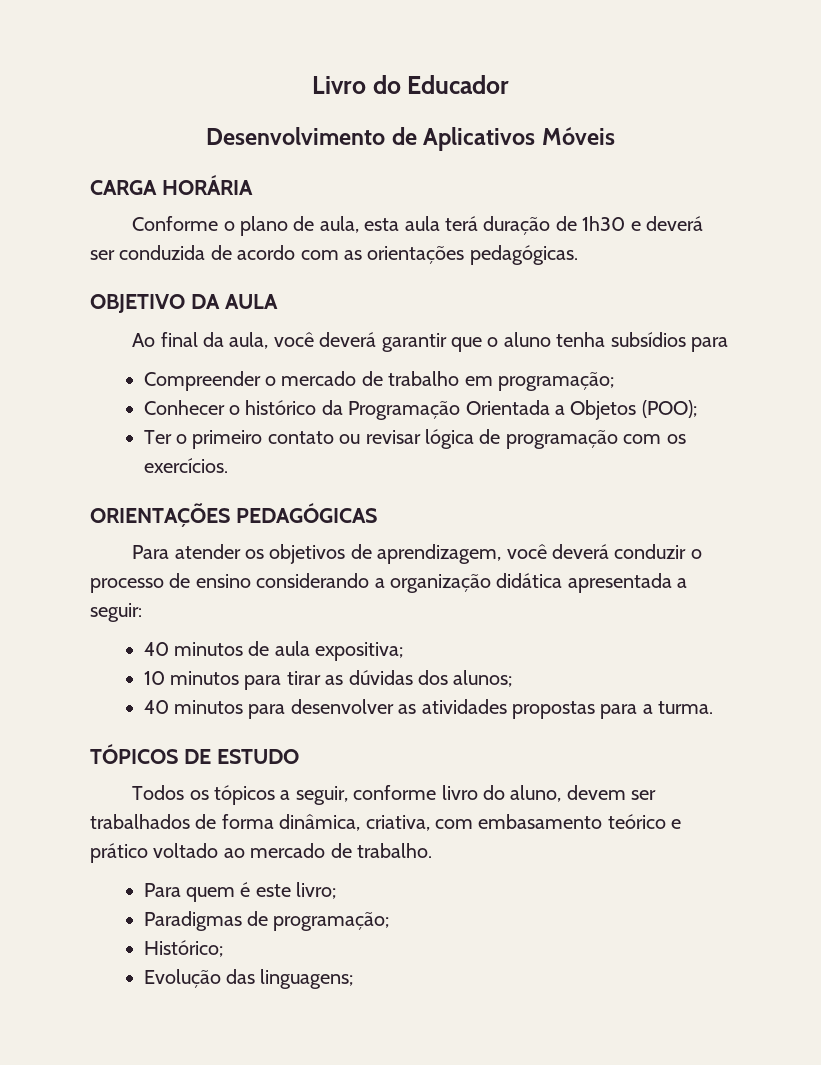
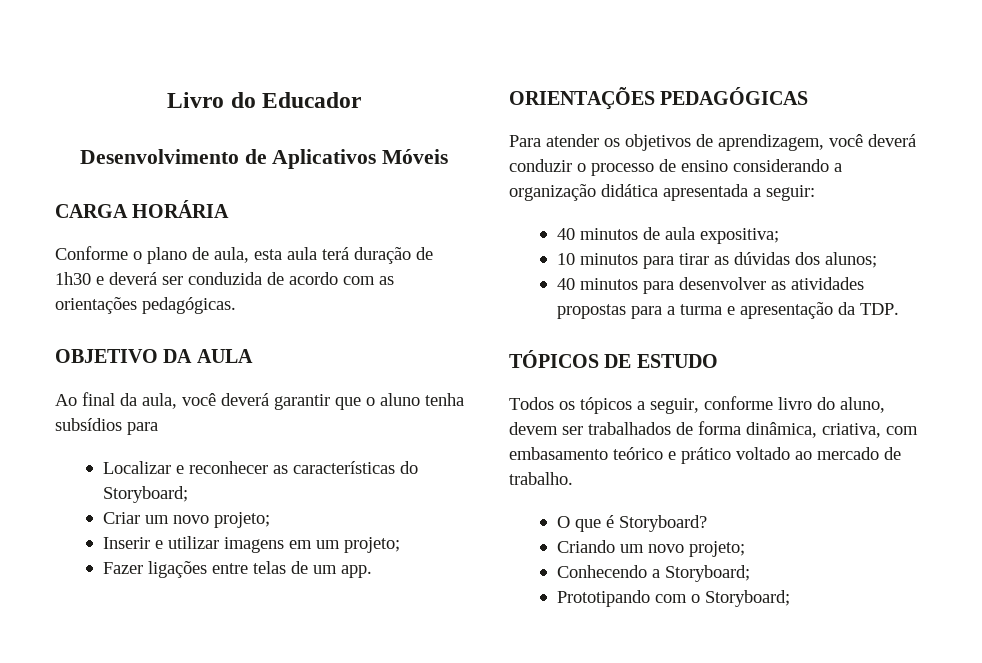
[143,371,614,391] [143,400,697,420] [143,429,686,449] [143,458,228,473] Compreender o mercado de trabalho em programação; // Conhecer o histórico da Programação Orientada a Objetos (POO); // Ter o primeiro contato ou revisar lógica de programação com os exercícios. -> [102,461,418,474] [102,486,188,503] [102,512,270,528] [102,536,400,553] [102,561,372,578] Localizar e reconhecer as características do Storyboard; // Criar um novo projeto; // Inserir e utilizar imagens em um projeto; // Fazer ligações entre telas de um app.
[658,701,714,714] turma. -> [679,302,899,319] turma e apresentação da TDP.
[143,882,337,902] [143,911,390,931] [143,940,223,957] [143,969,354,989] Para quem é este livro; // Paradigmas de programação; // Histórico; // Evolução das linguagens; -> [556,515,707,532] [556,540,745,557] [556,565,750,582] [556,590,790,607] O que é Storyboard? // Criando um novo projeto; // Conhecendo a Storyboard; // Prototipando com o Storyboard;

